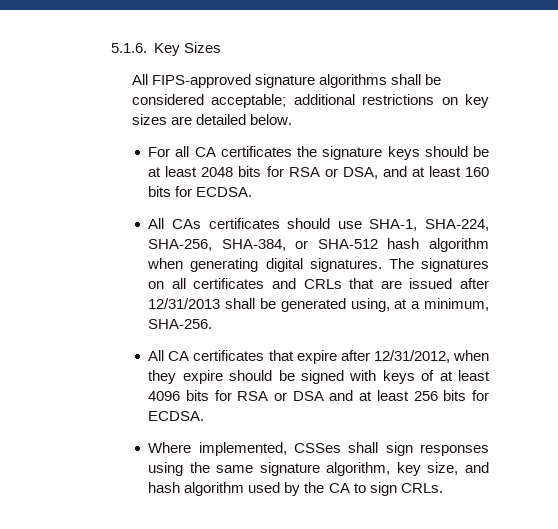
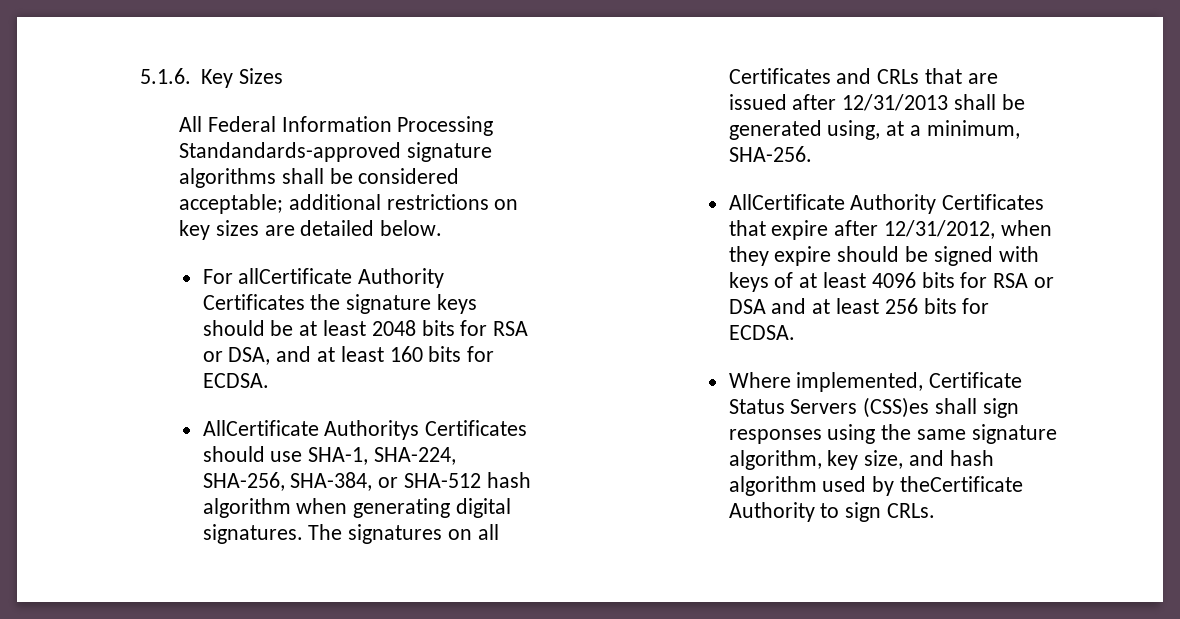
[151,74,251,88] FIPS-approved -> [207,116,494,136] [178,142,401,162] Federal Information Processing Standandards-approved
[175,146,292,157] all CA certificates -> [238,268,445,288] [202,294,305,310] allCertificate Authority Certificates
[148,218,280,229] All CAs certificates -> [202,420,528,440] AllCertificate Authoritys Certificates
[193,278,265,289] certificates -> [728,68,831,84] Certificates
[148,350,265,361] All CA certificates -> [728,194,1045,214] AllCertificate Authority Certificates
[293,443,341,453] CSSes -> [929,372,1023,388] [728,397,930,418] Certificate Status Servers (CSS)es
[304,482,350,493] the CA -> [900,476,1024,492] [728,502,815,522] theCertificate Authority

